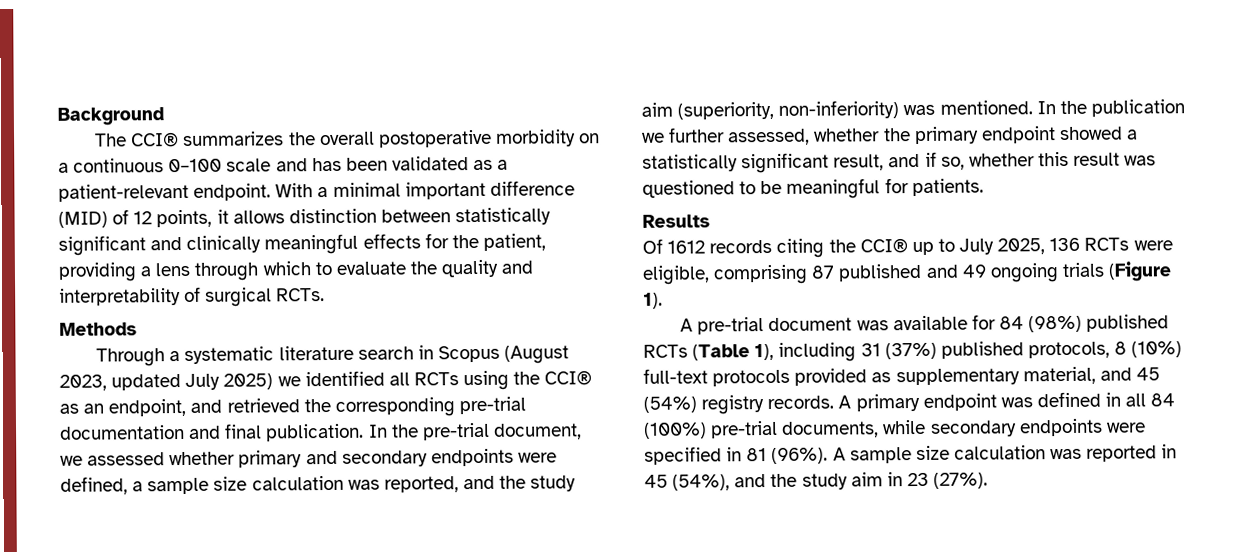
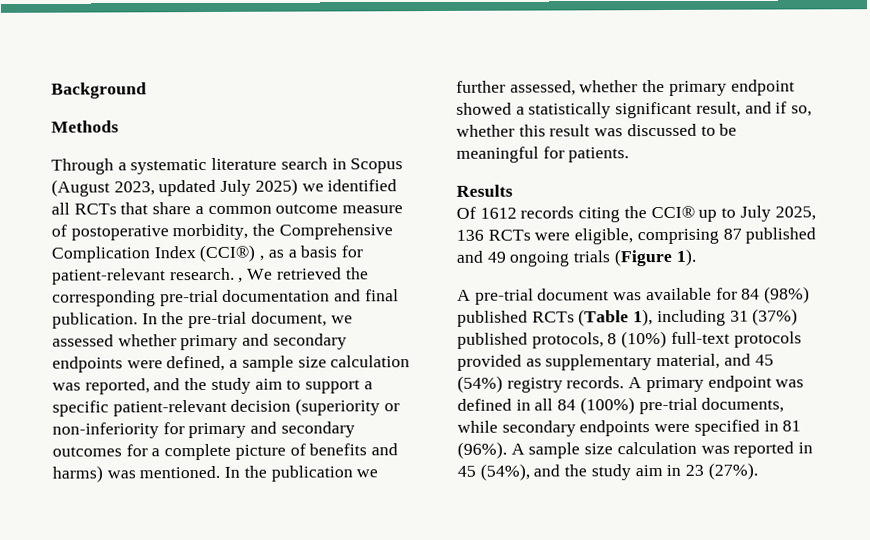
[95,129,601,148] [58,156,509,173] [58,180,575,202] [58,207,552,228] [58,233,546,256] [58,259,534,282] [59,286,326,307] // The CCI® summarizes the overall postoperative morbidity on a continuous 0–100 scale and has been validated as a patient-relevant endpoint. With a minimal important difference (MID) of 12 points, it allows distinction between statistically significant and clinically meaningful effects for the patient, providing a lens through which to evaluate the quality and interpretability of surgical RCTs. -> (147, 90) none
[463,370,593,391] [59,398,223,417] using the CCI® as an endpoint, and -> [120,202,404,215] [51,223,393,241] [51,244,364,263] [51,267,274,285] that share a common outcome measure of postoperative morbidity, the Comprehensive Complication Index (CCI®) , as a basis for patient-relevant research. , We
[677,100,900,120] (superiority, non-inferiority) -> [286,379,373,394] [52,398,400,417] [52,421,355,439] [52,443,399,461] [52,465,103,483] to support a specific patient-relevant decision (superiority or non-inferiority for primary and secondary outcomes for a complete picture of benefits and harms)
[642,180,735,198] questioned -> [626,123,697,137] discussed

